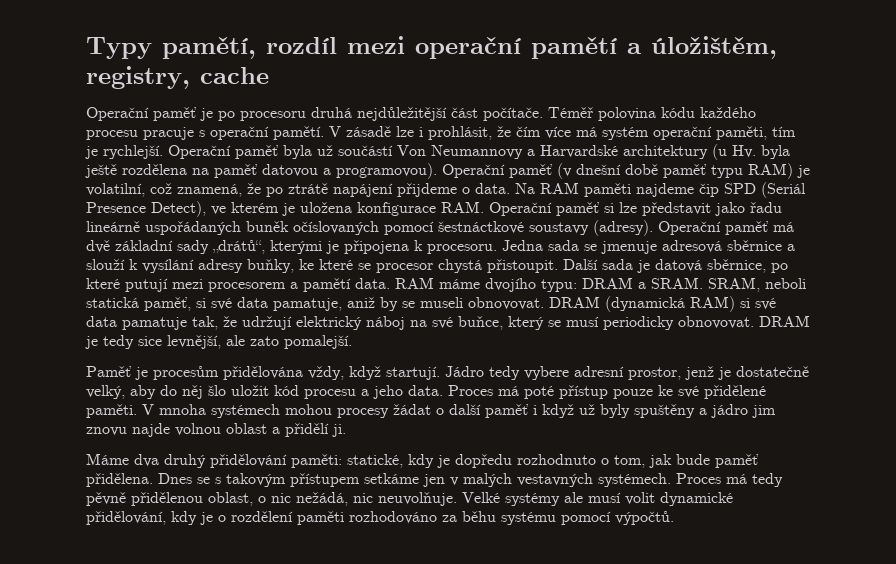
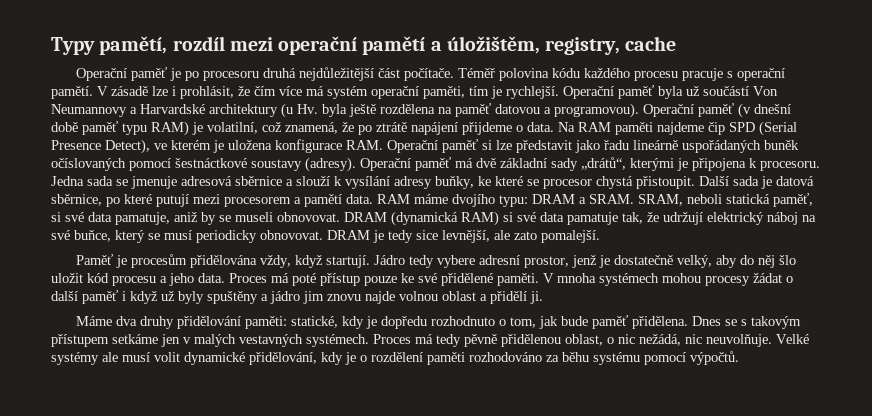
[761,182,806,198] (Seriál -> [759,121,797,136] (Serial
[164,454,206,468] druhý -> [139,316,174,329] druhy

